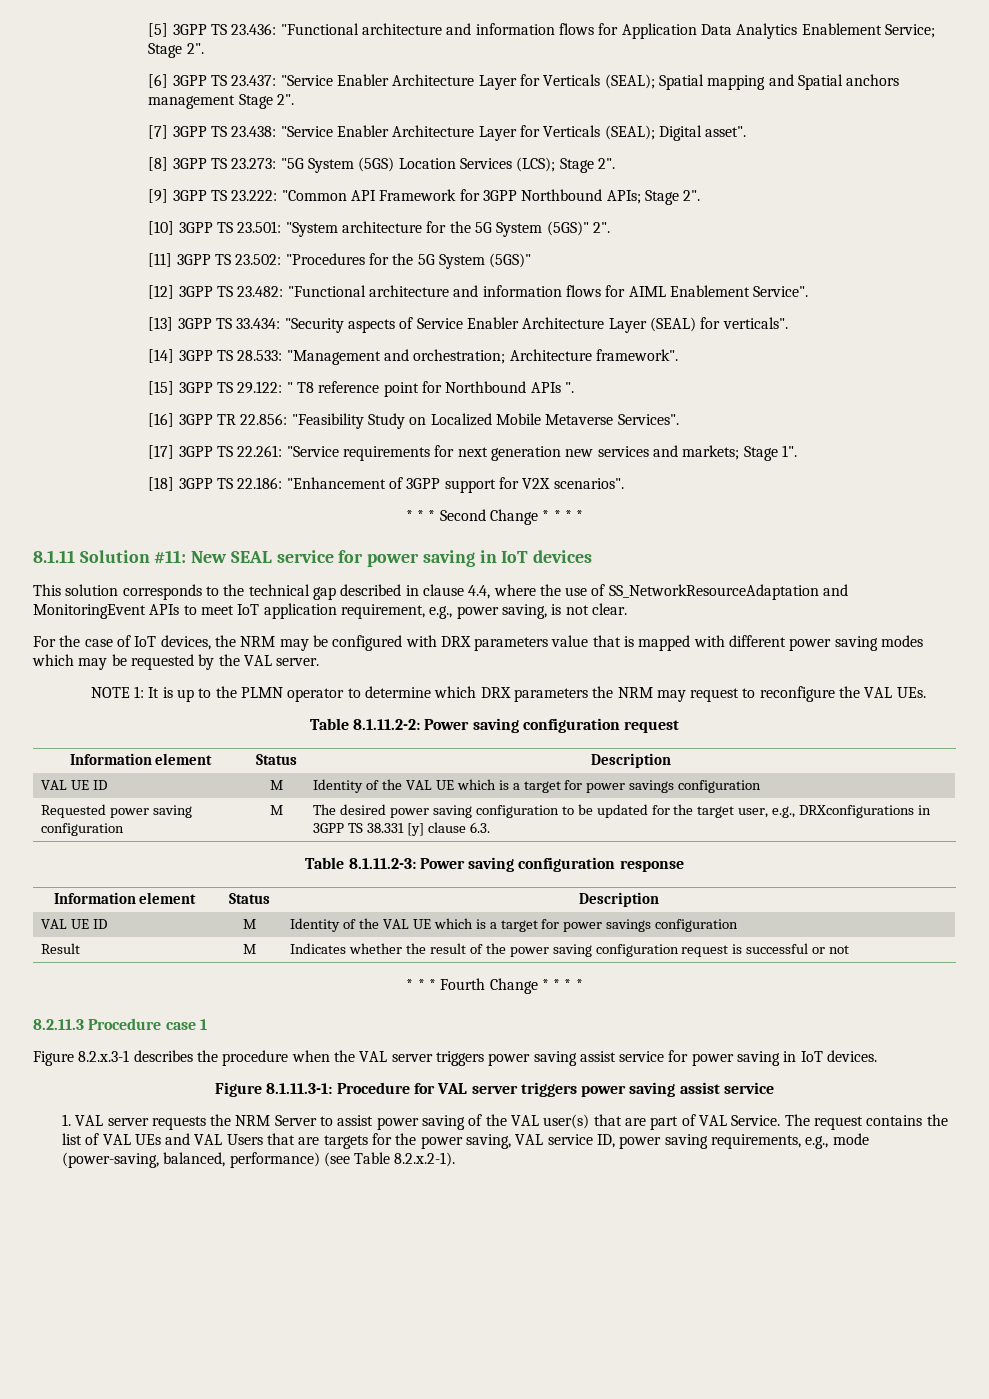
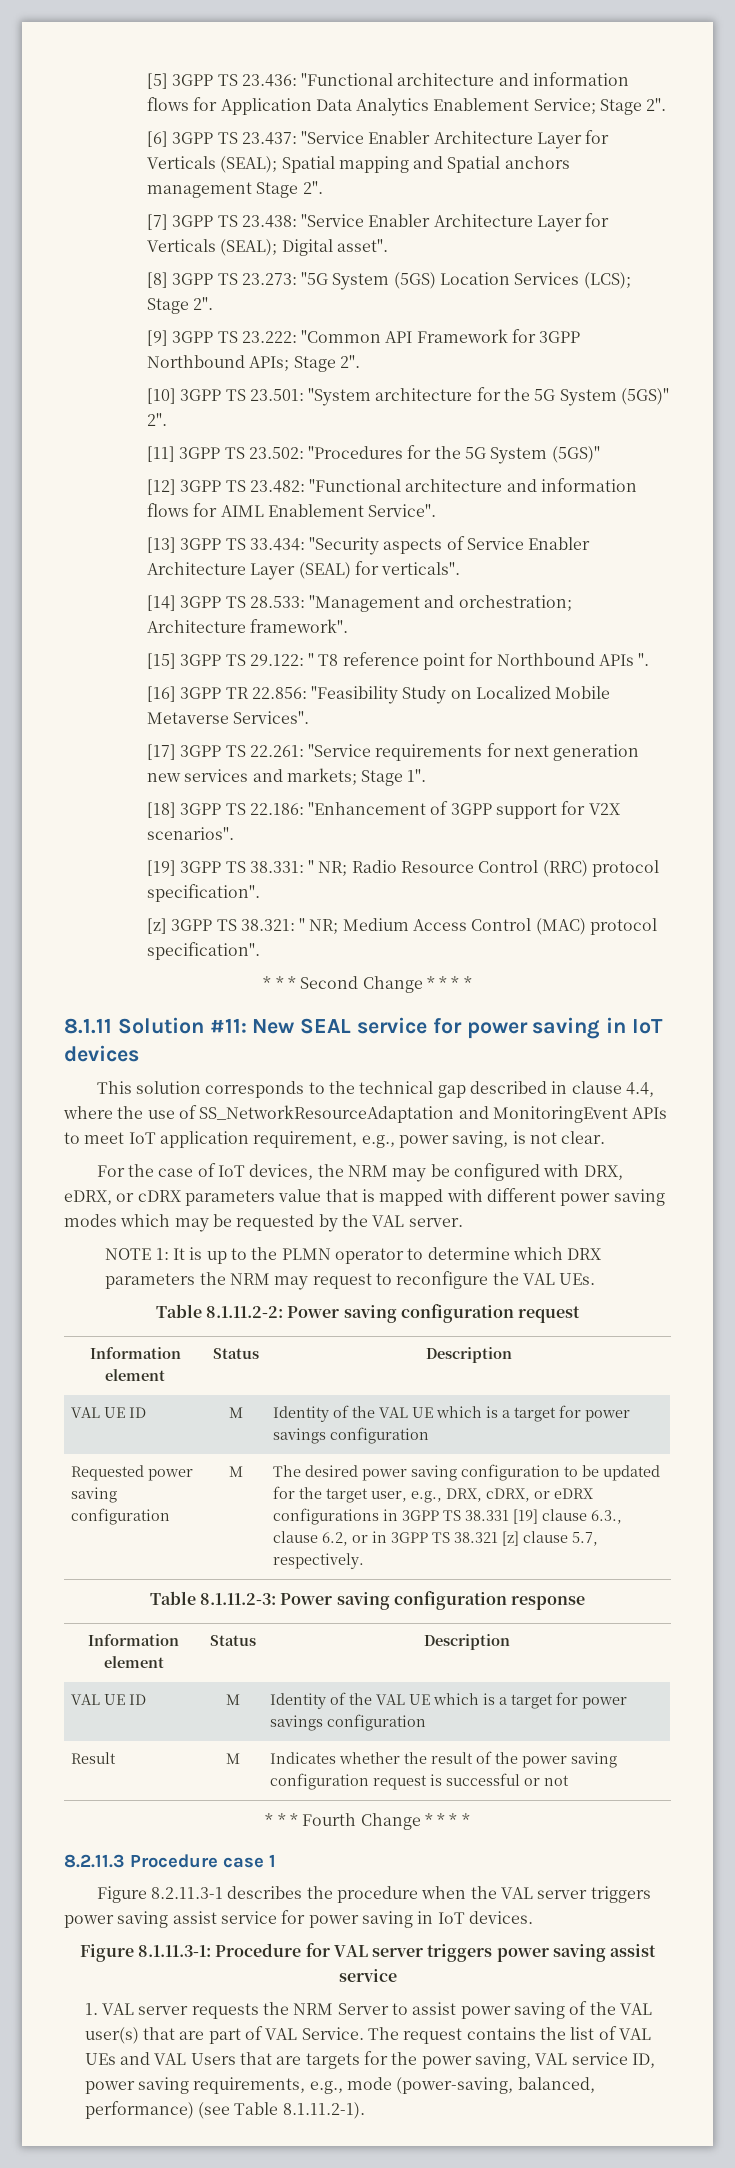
(624, 483) none -> [146,860,660,877] [146,884,260,902] [146,918,658,935] [146,942,260,960] // [19] 3GPP TS 38.331: " NR; Radio Resource Control (RRC) protocol specification". // [z] 3GPP TS 38.321: " NR; Medium Access Control (MAC) protocol specification".
[440,636,471,647] DRX -> [583,1165,623,1180] [64,1190,181,1205] DRX, eDRX, or cDRX
[799,805,932,818] [313,822,490,836] DRXconfigurations in 3GPP TS 38.331 [y] clause 6.3. -> [445,1488,593,1502] [272,1508,622,1525] [272,1531,598,1546] [272,1553,364,1569] DRX, cDRX, or eDRX configurations in 3GPP TS 38.331 [19] clause 6.3., clause 6.2, or in 3GPP TS 38.321 [z] clause 5.7, respectively.
[78,1050,130,1062] 8.2.x.3-1 -> [151,1887,224,1899] 8.2.11.3-1
[394,1152,456,1167] 8.2.x.2-1). -> [282,2102,365,2119] 8.1.11.2-1).

